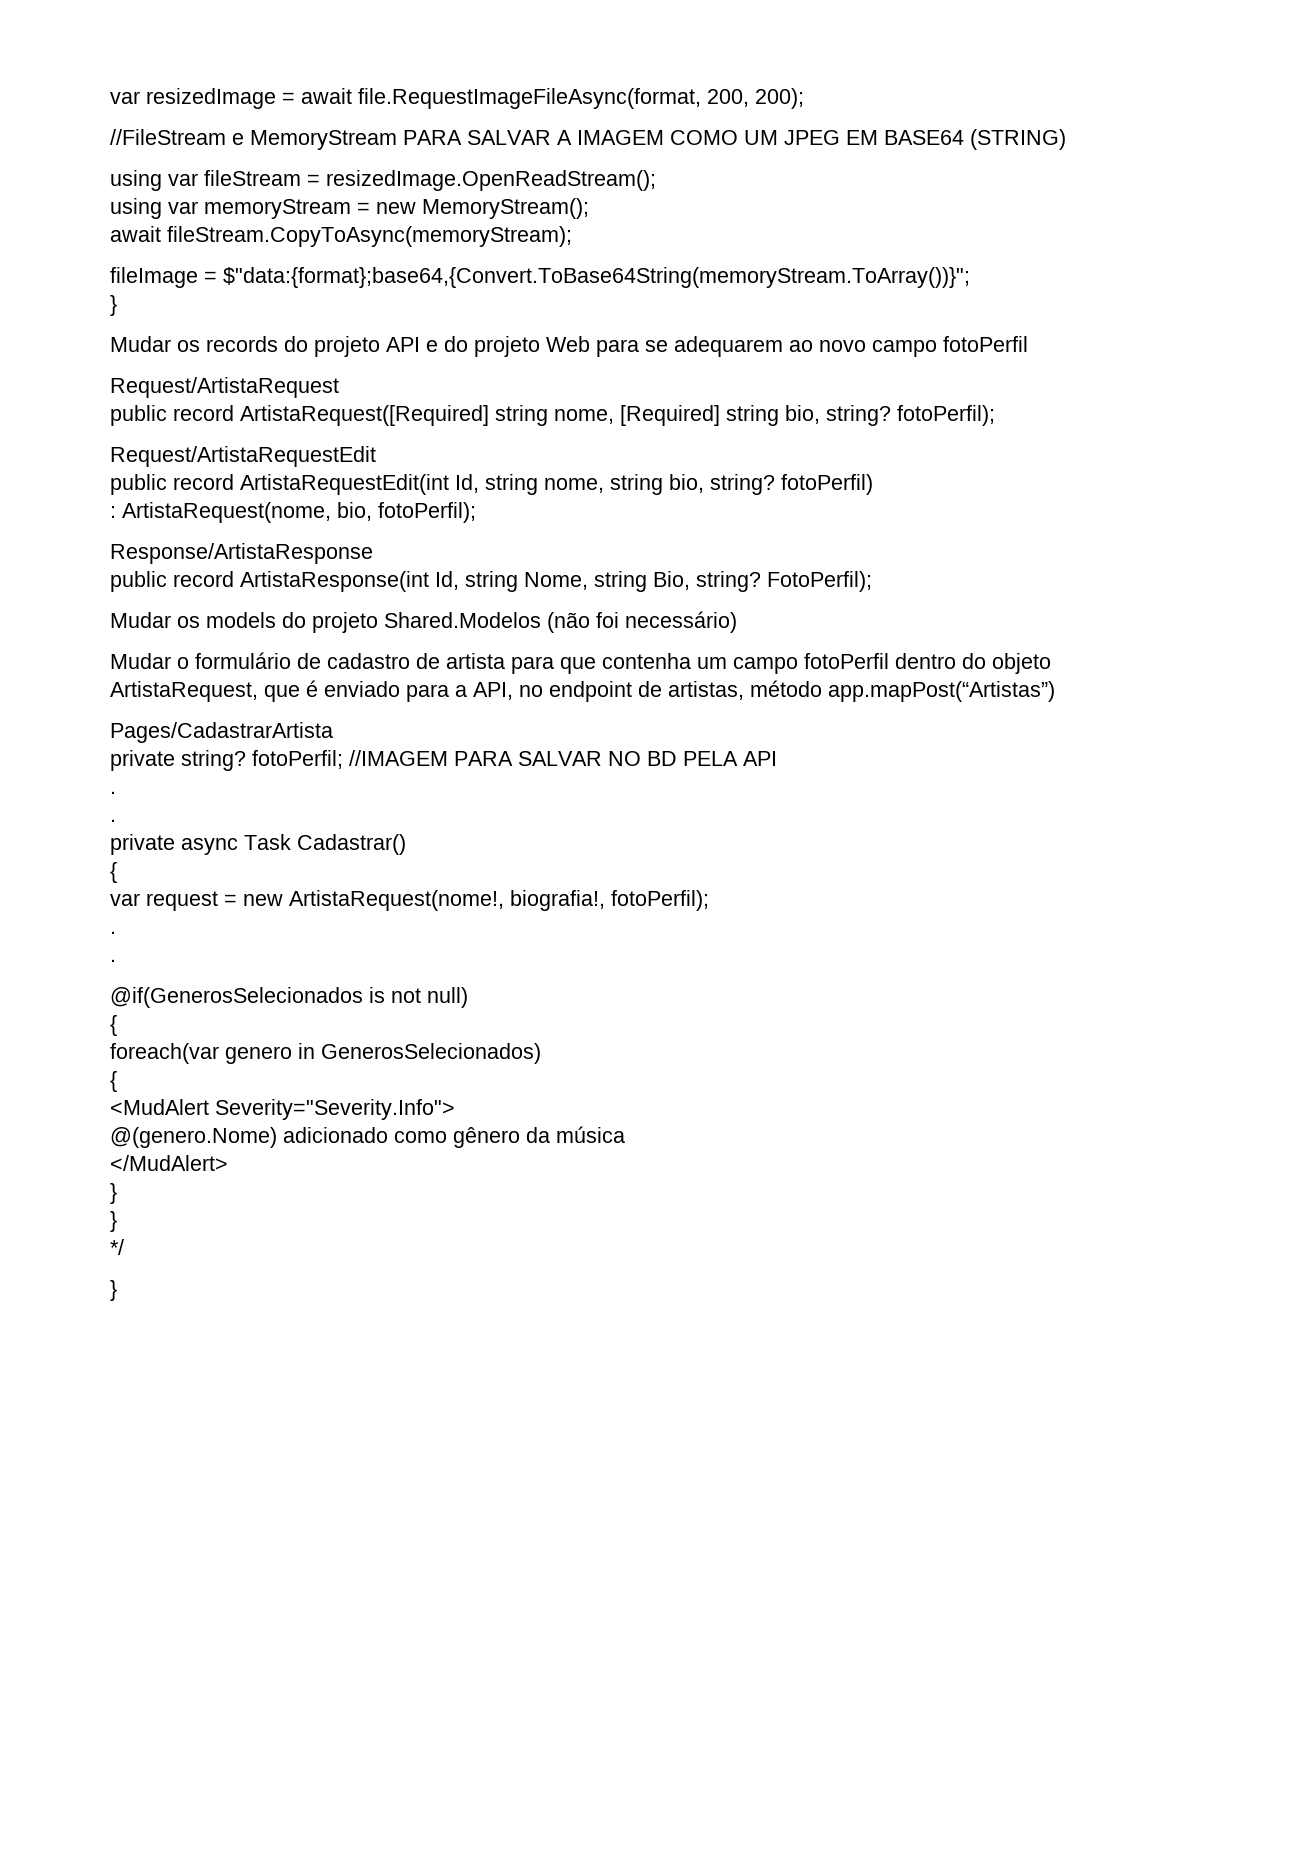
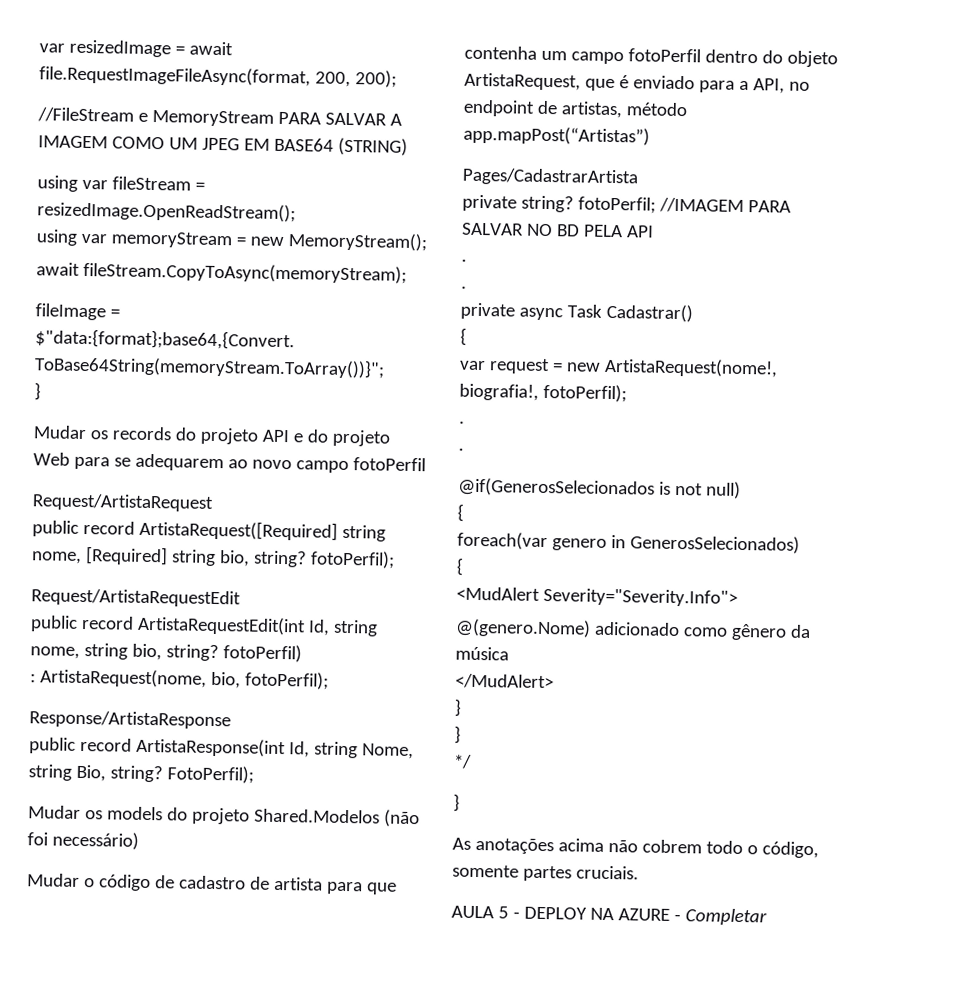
[195,652,291,669] formulário -> [98,874,151,892] código
(117, 1290) none -> [452,837,819,859] [452,864,639,882] [451,905,767,926] // As anotações acima não cobrem todo o código, somente partes cruciais. // AULA 5 - DEPLOY NA AZURE - Completar

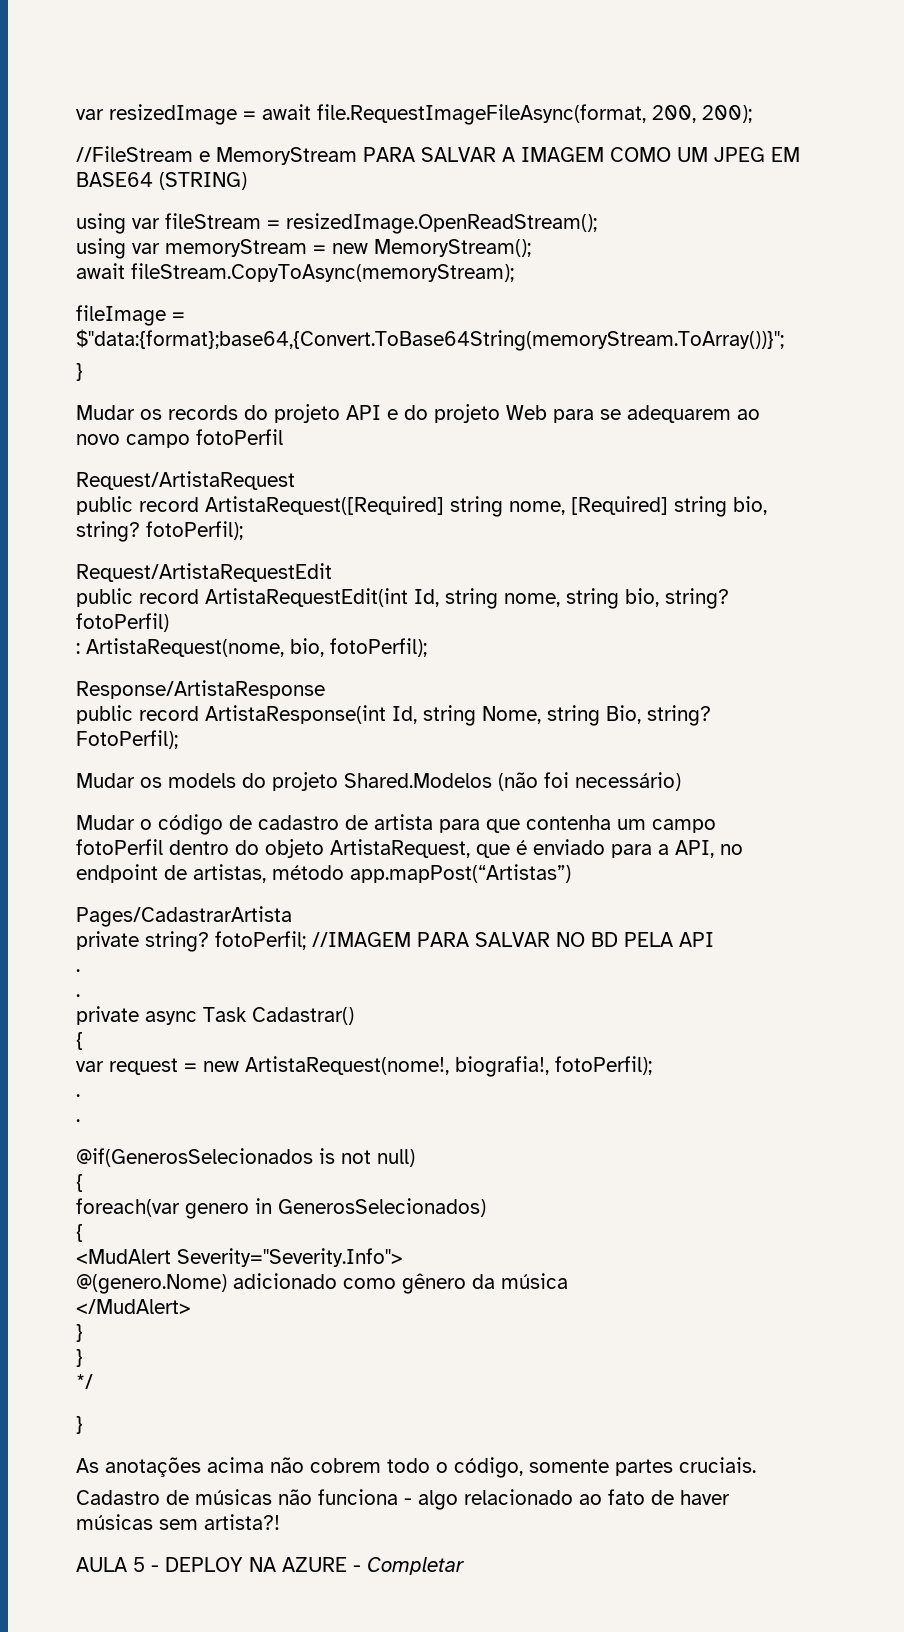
(639, 872) none -> [76,1489,730,1510] [76,1514,280,1530] // Cadastro de músicas não funciona - algo relacionado ao fato de haver músicas sem artista?!

